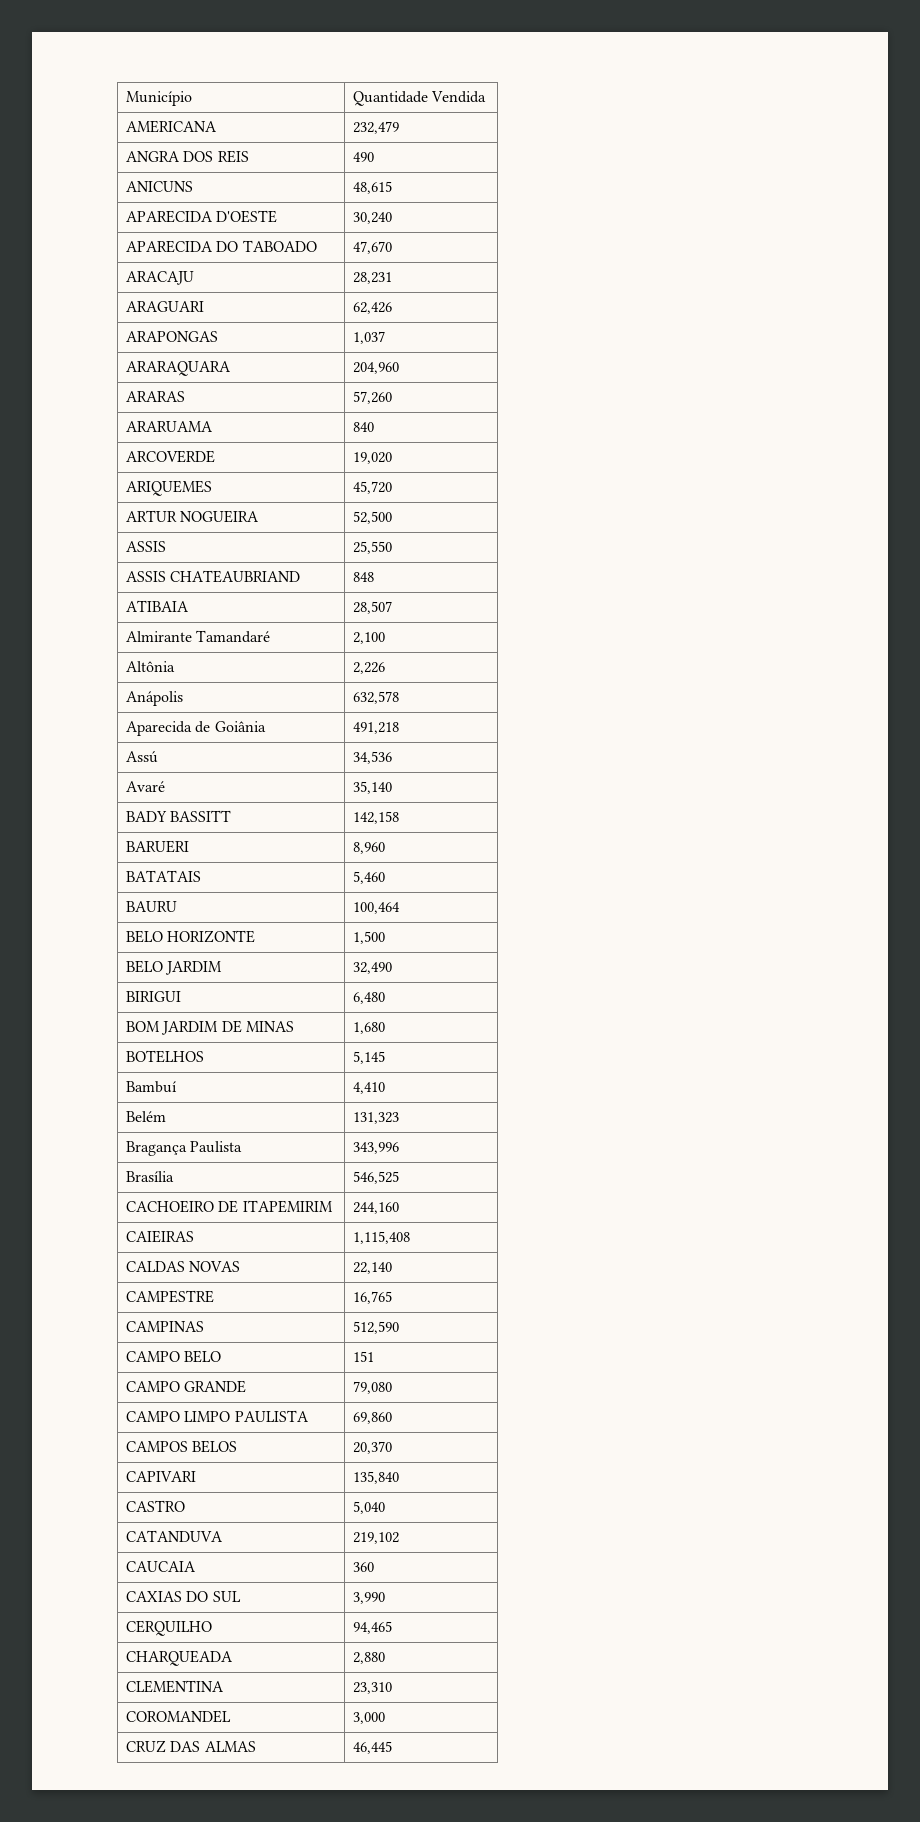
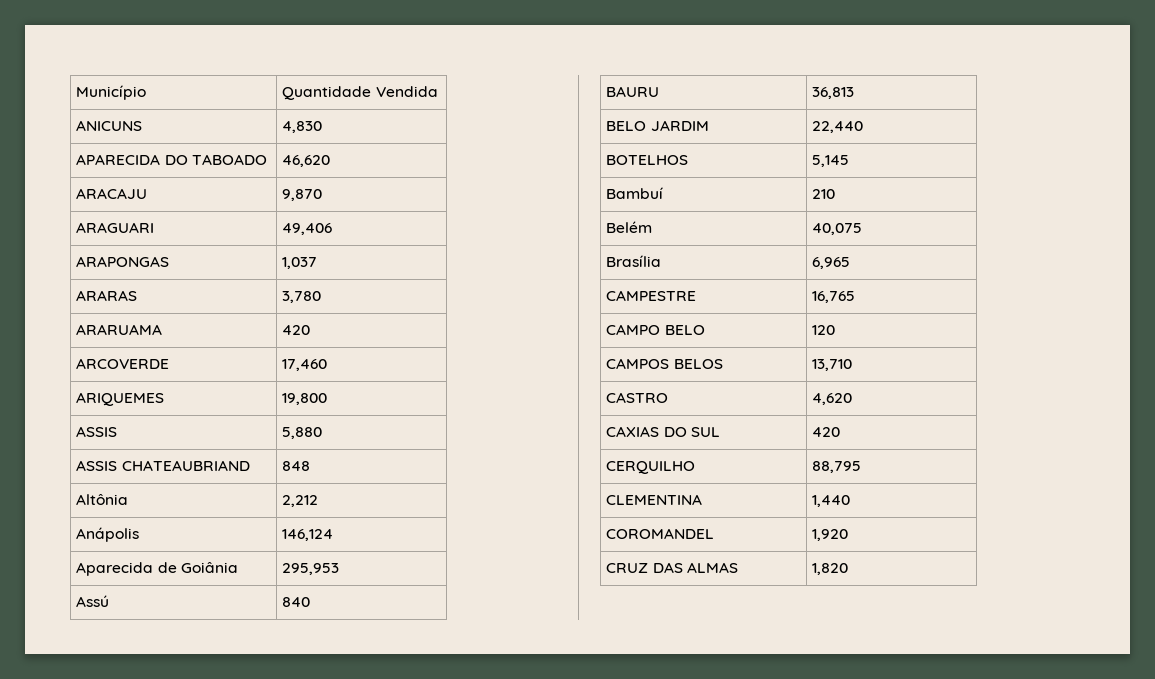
[126,120,218,133] [353,121,400,134] [126,150,249,163] [353,152,375,162] [126,181,194,192] [353,181,393,194] [126,210,278,223] [353,212,393,224] AMERICANA | 232,479 // ANGRA DOS REIS | 490 // ANICUNS | 48,615 // APARECIDA D'OESTE | 30,240 -> [76,120,143,131] [282,121,323,133] ANICUNS | 4,830
[353,241,393,254] 47,670 -> [282,155,331,167] 46,620
[353,272,393,284] 28,231 -> [282,189,323,201] 9,870
[353,302,393,314] 62,426 -> [282,223,333,235] 49,406
[126,361,232,376] [353,362,400,374] // ARARAQUARA | 204,960 -> (318, 263) none
[353,391,393,404] 57,260 -> [282,291,322,303] 3,780
[353,422,375,432] 840 -> [282,325,311,335] 420
[353,452,393,464] 19,020 -> [282,359,328,371] 17,460
[353,481,393,494] [126,510,260,523] [353,511,393,524] 45,720 // ARTUR NOGUEIRA | 52,500 -> [282,393,328,405] 19,800
[353,541,393,554] 25,550 -> [282,427,323,439] 5,880
[126,600,190,612] [353,601,393,614] [126,630,271,643] [353,632,386,644] // ATIBAIA | 28,507 // Almirante Tamandaré | 2,100 -> (311, 466) none
[353,662,386,674] 2,226 -> [282,495,319,507] 2,212
[353,691,400,704] 632,578 -> [282,529,334,541] 146,124
[353,722,400,734] 491,218 -> [282,563,340,575] 295,953
[353,751,393,764] [126,781,166,792] [353,781,393,794] [126,810,232,822] [353,811,400,824] [126,840,190,853] [353,842,386,854] [126,870,202,882] [353,871,386,884] [126,901,178,912] [353,902,401,914] [126,930,256,943] [353,931,386,944] [126,960,223,975] [353,962,393,974] [126,991,182,1002] [353,992,386,1004] [126,1020,295,1035] [353,1022,386,1034] 34,536 // Avaré | 35,140 // BADY BASSITT | 142,158 // BARUERI | 8,960 // BATATAIS | 5,460 // BAURU | 100,464 // BELO HORIZONTE | 1,500 // BELO JARDIM | 32,490 // BIRIGUI | 6,480 // BOM JARDIM DE MINAS | 1,680 -> [282,597,311,607] [606,86,660,97] [812,87,855,99] [606,120,709,131] [812,121,864,133] 840 // BAURU | 36,813 // BELO JARDIM | 22,440
[353,1082,386,1094] 4,410 -> [812,189,836,199] 210
[353,1112,400,1124] [126,1141,243,1156] [353,1142,400,1154] [126,1171,175,1182] [353,1171,400,1184] [126,1200,333,1213] [353,1202,400,1214] [126,1230,195,1243] [353,1231,411,1244] [126,1261,241,1272] [353,1262,393,1274] 131,323 // Bragança Paulista | 343,996 // Brasília | 546,525 // CACHOEIRO DE ITAPEMIRIM | 244,160 // CAIEIRAS | 1,115,408 // CALDAS NOVAS | 22,140 -> [812,223,863,235] [606,255,662,267] [812,257,851,269] 40,075 // Brasília | 6,965
[126,1321,205,1332] [353,1321,400,1334] // CAMPINAS | 512,590 -> (856, 297) none
[353,1351,375,1362] [126,1380,247,1393] [353,1381,393,1394] [126,1410,309,1422] [353,1412,393,1424] [126,1440,238,1453] [353,1441,393,1454] [126,1471,197,1482] [353,1471,400,1484] [126,1500,186,1512] [353,1501,386,1514] [126,1530,224,1542] [353,1532,400,1544] [126,1561,197,1572] [353,1562,375,1572] 151 // CAMPO GRANDE | 79,080 // CAMPO LIMPO PAULISTA | 69,860 // CAMPOS BELOS | 20,370 // CAPIVARI | 135,840 // CASTRO | 5,040 // CATANDUVA | 219,102 // CAUCAIA | 360 -> [812,325,836,335] [606,358,723,369] [812,359,853,371] [606,392,669,403] [812,393,853,405] 120 // CAMPOS BELOS | 13,710 // CASTRO | 4,620
[353,1592,386,1604] 3,990 -> [812,427,841,437] 420
[353,1621,393,1634] [126,1650,234,1666] [353,1652,386,1664] 94,465 // CHARQUEADA | 2,880 -> [812,461,862,473] 88,795
[353,1682,393,1694] 23,310 -> [812,495,851,507] 1,440
[353,1712,386,1724] 3,000 -> [812,529,849,541] 1,920
[353,1741,393,1754] 46,445 -> [812,563,849,575] 1,820

